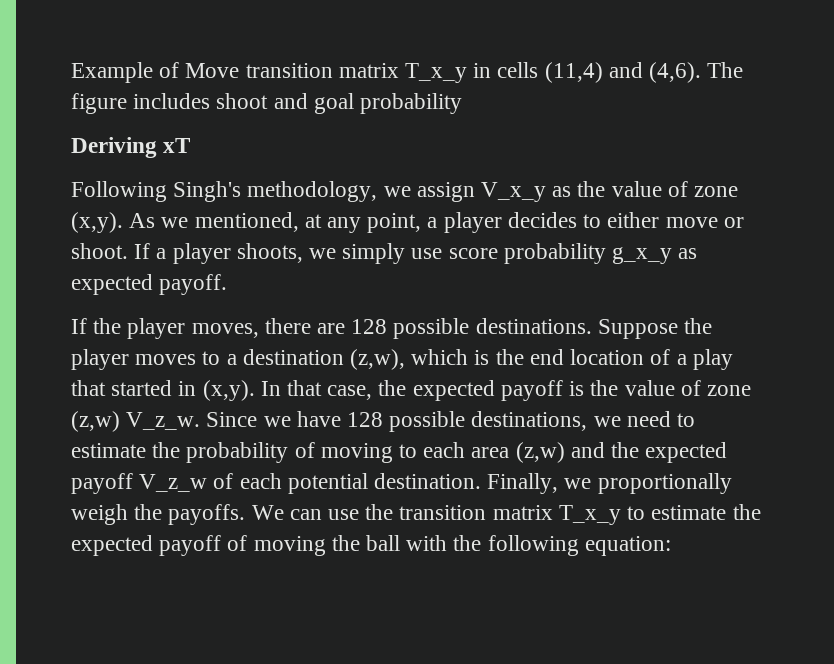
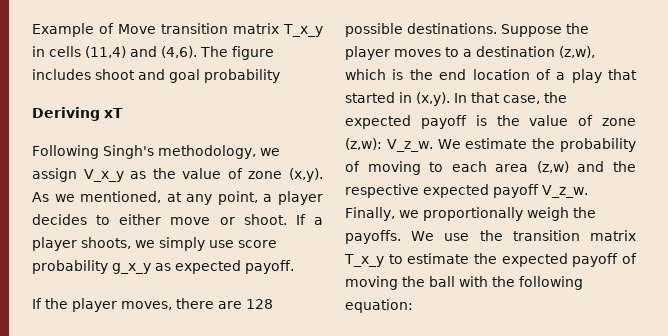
[71,411,696,432] (z,w) V_z_w. Since we have 128 possible destinations, we need to -> [345,138,461,152] (z,w): V_z_w. We
[645,442,728,463] [71,473,482,494] expected payoff V_z_w of each potential destination. -> [345,184,588,198] respective expected payoff V_z_w.
[289,509,322,520] can -> (435, 236) none

